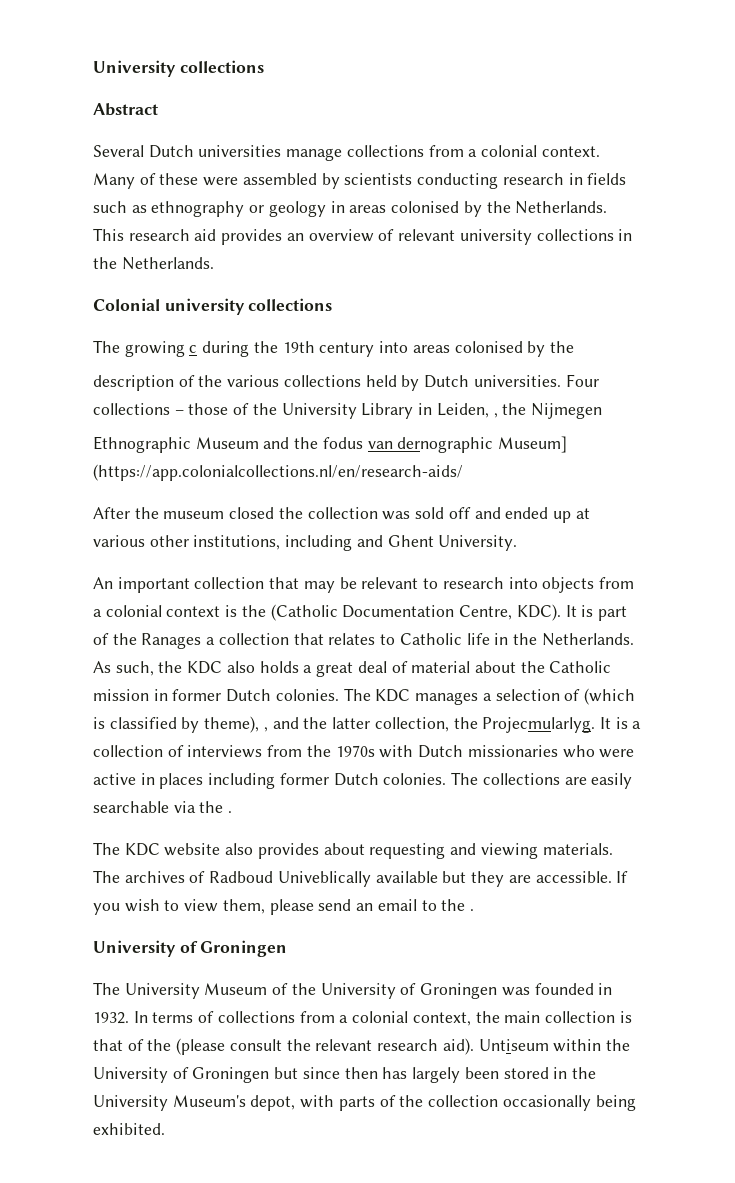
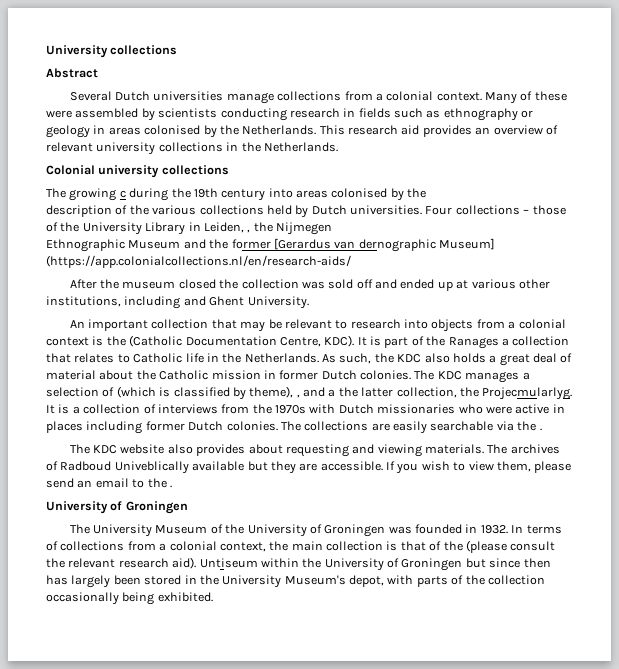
[322,437,363,449] fodus -> [231,238,331,250] former [Gerardus
(299, 723) none -> [328,389,336,397] a

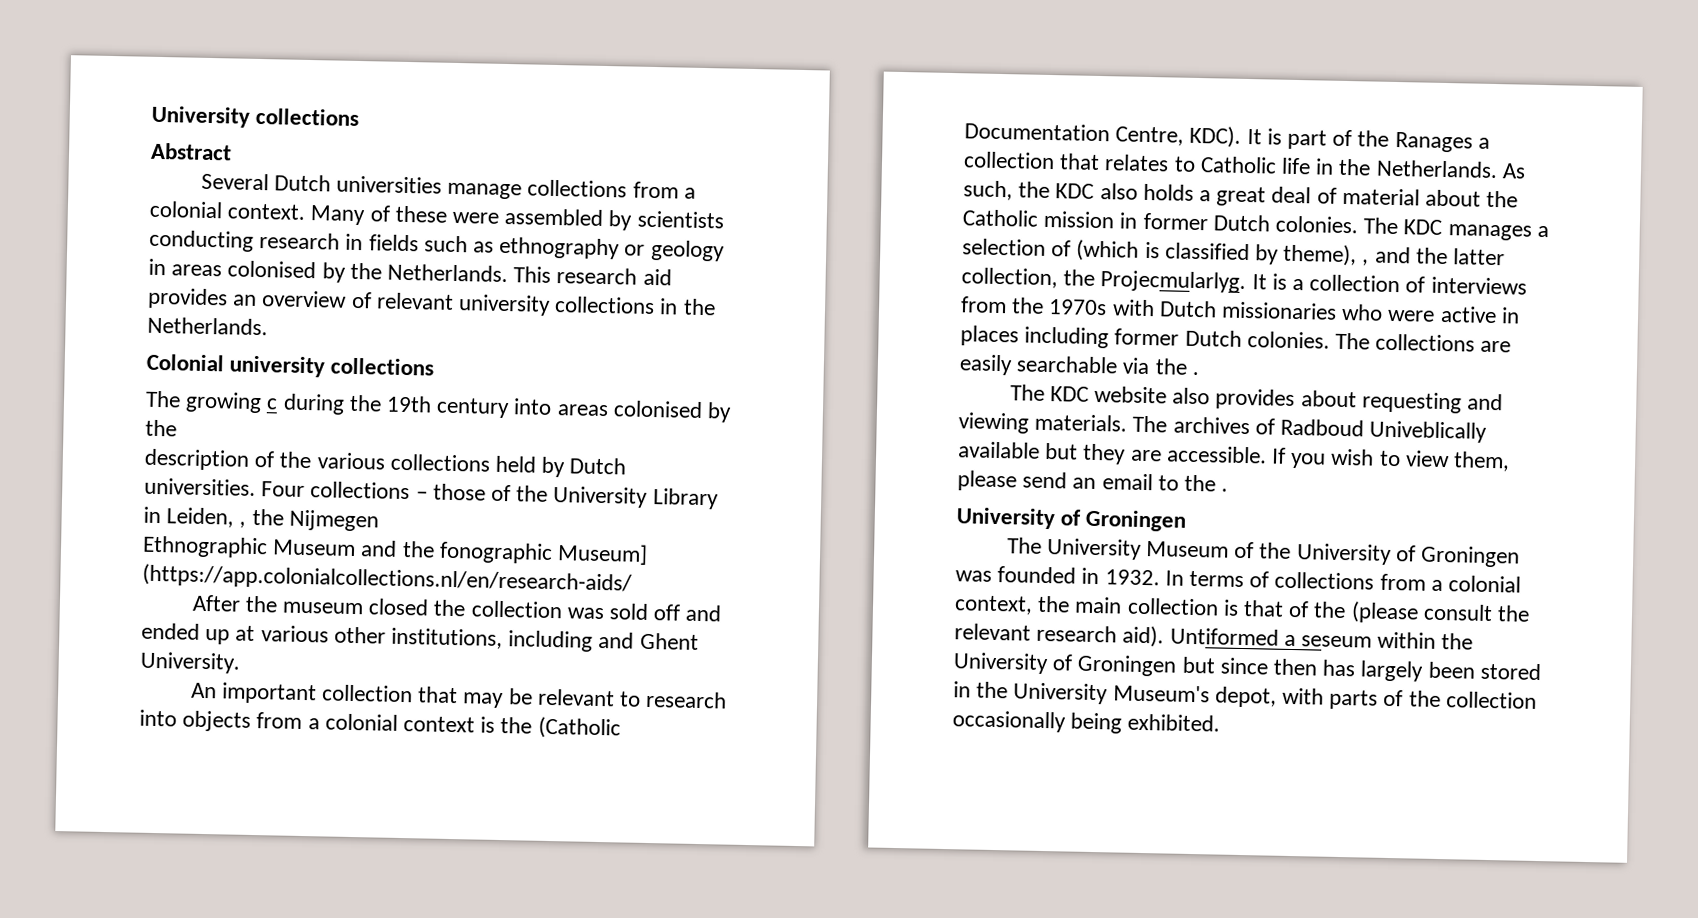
[231,238,436,252] former [Gerardus van dernographic -> [438,541,553,565] fonographic
[328,389,336,397] a -> (1411, 255) none
[199,558,258,568] Untiseum -> [1169,627,1373,648] Untiformed a seseum

